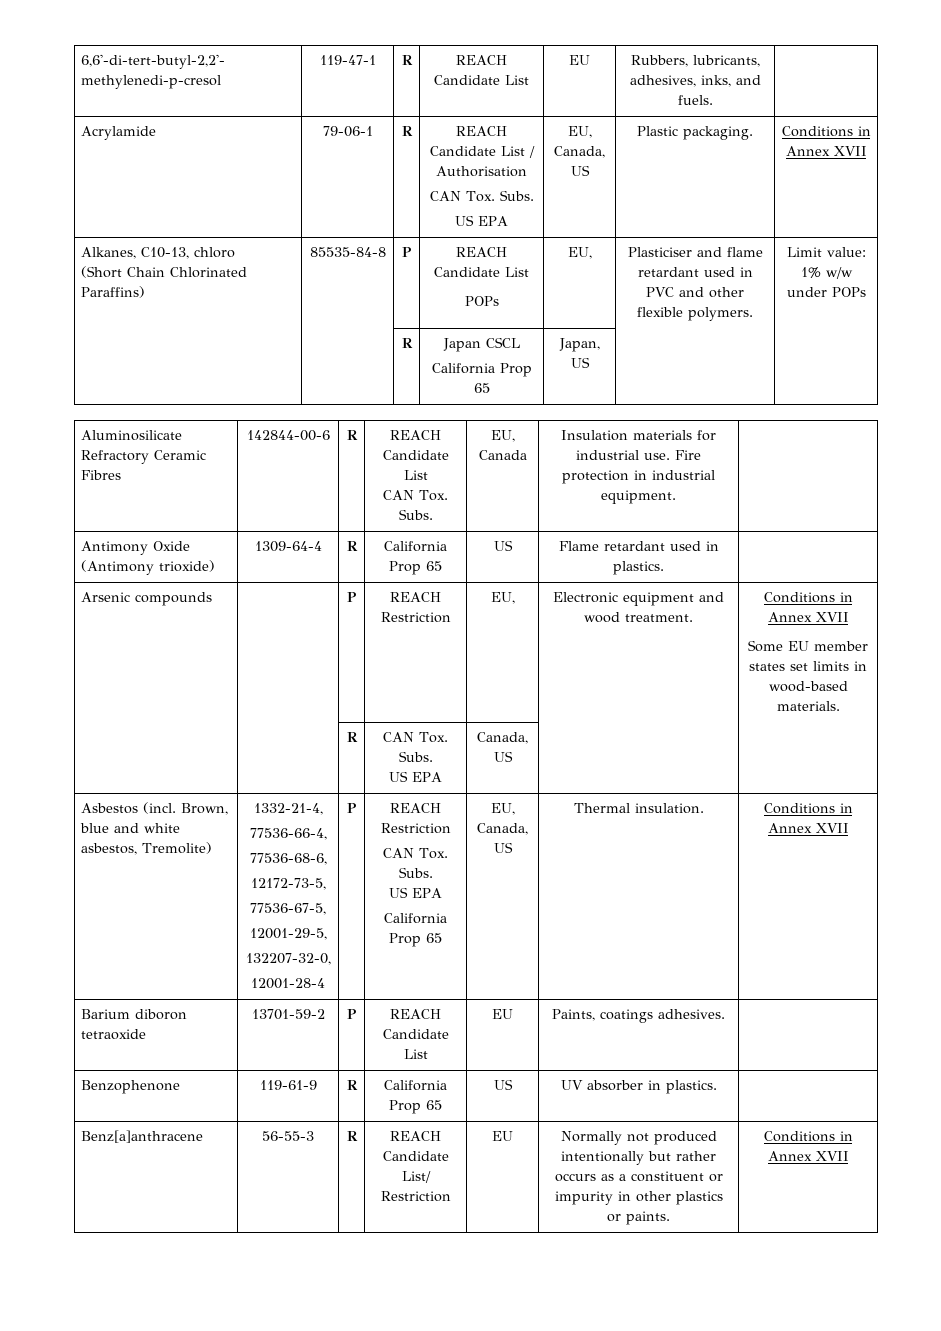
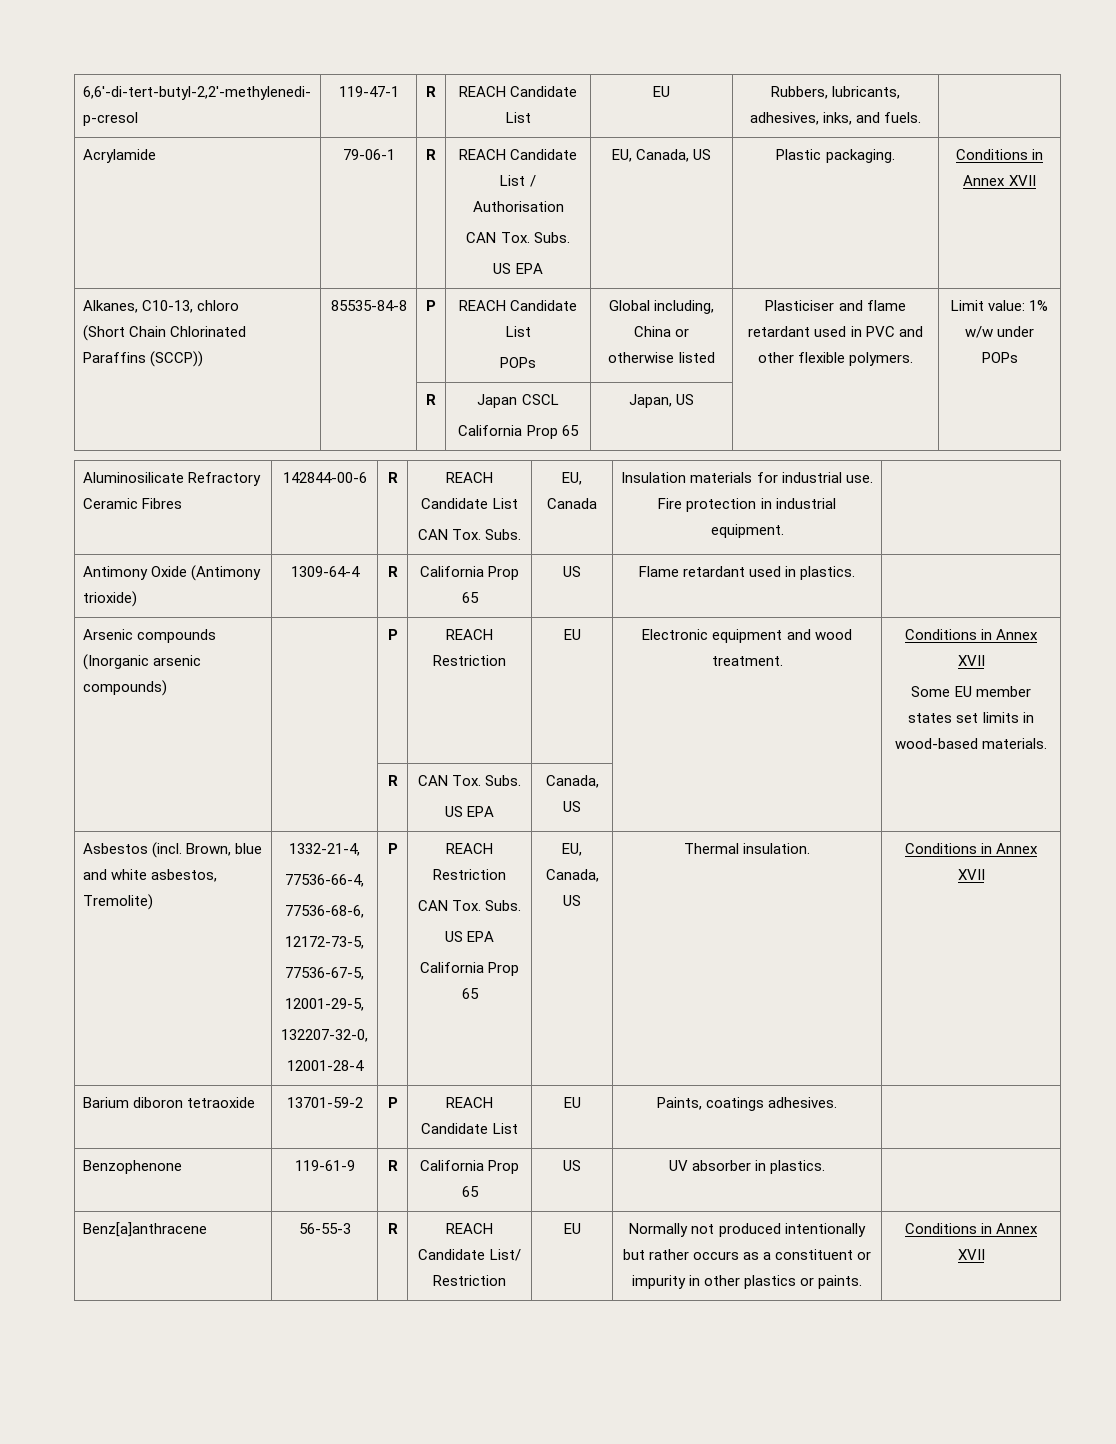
[81,286,146,298] Paraffins) -> [83,351,204,367] Paraffins (SCCP))
[567,247,592,259] EU, -> [608,300,715,314] [633,326,690,337] [608,352,715,363] Global including, China or otherwise listed
(213, 599) none -> [83,654,202,670] [83,680,168,696] (Inorganic arsenic compounds)
[490,592,515,604] EU, -> [563,629,581,640] EU

